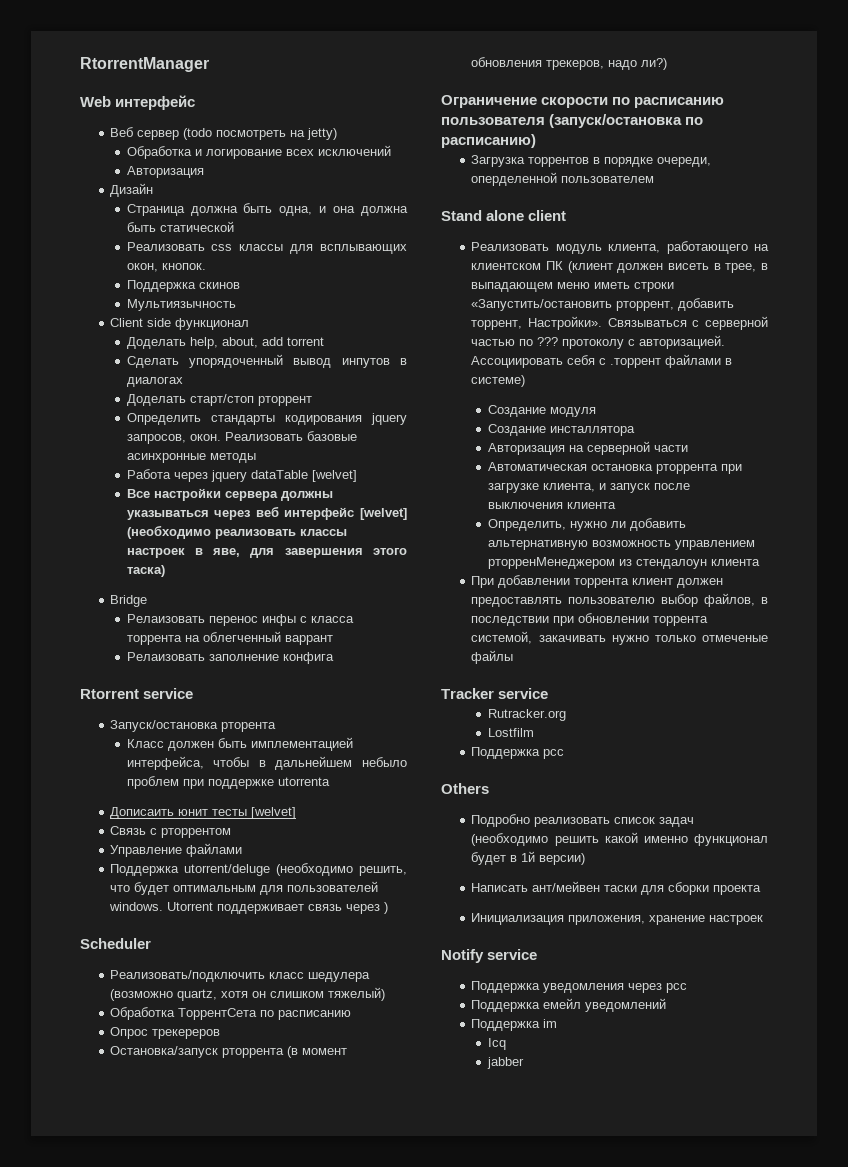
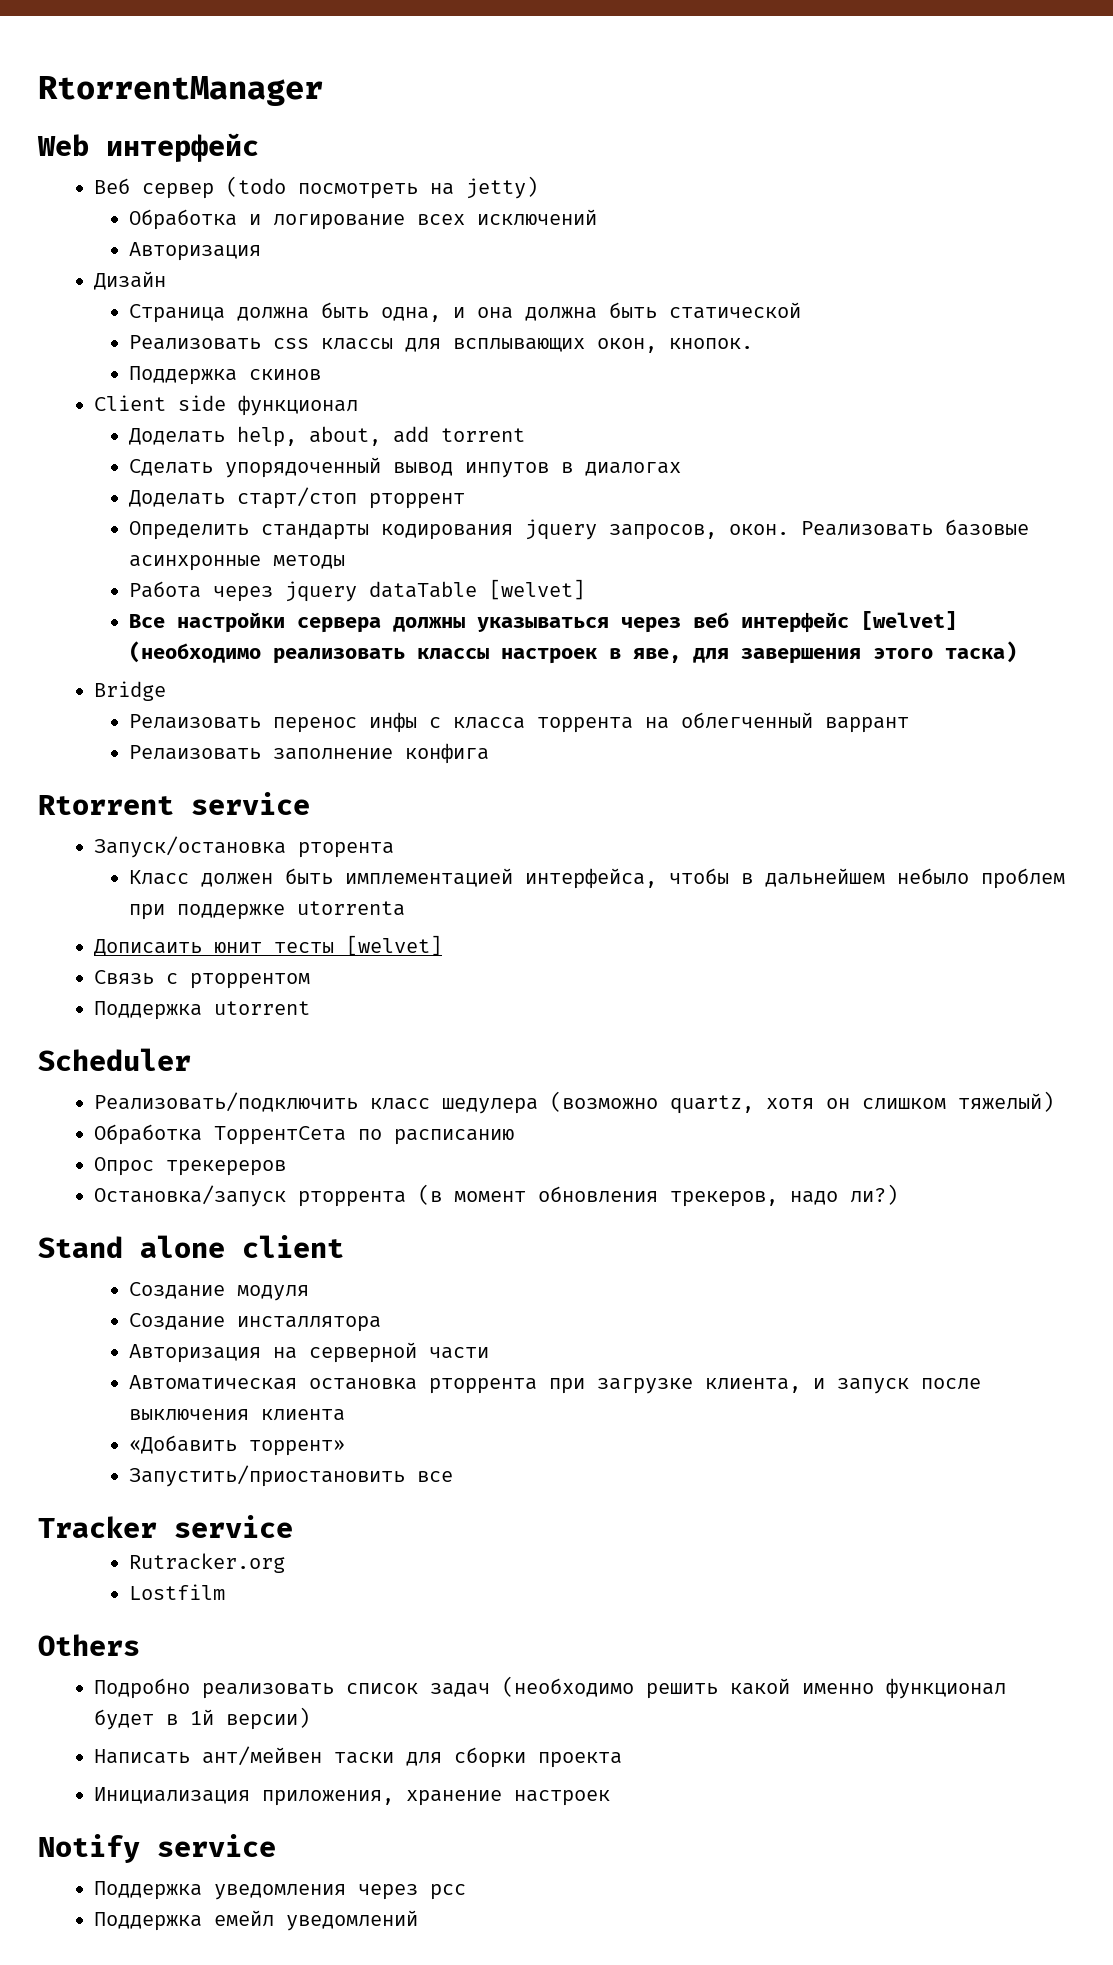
[126,299,236,311] // Мультиязычность -> (321, 374) none
[110,843,243,857] [110,863,407,876] [110,881,379,895] [109,902,389,914] // Управление файлами // Поддержка utorrent/deluge (необходимо решить, что будет оптимальным для пользователей windows. Utorrent поддерживает связь через ) -> [94,1001,311,1020] // Поддержка utorrent
[441,95,725,108] [441,114,704,128] [441,134,536,148] [471,155,712,167] [471,172,655,186] [441,210,567,221] [471,241,769,254] [471,261,768,273] [471,282,675,292] [471,298,735,311] [471,316,768,330] [471,335,726,349] [471,354,733,368] [471,375,526,387] Ограничение скорости по расписанию пользователя (запуск/остановка по расписанию) // Загрузка торрентов в порядке очереди, оперделенной пользователем // Stand alone client // Реализовать модуль клиента, работающего на клиентском ПК (клиент должен висеть в трее, в выпадающем меню иметь строки «Запустить/остановить рторрент, добавить торрент, Настройки». Связываться с серверной частью по ??? протоколу с авторизацией. Ассоциировать себя с .торрент файлами в системе) -> [38,1235,344,1258] Stand alone client
[487,518,686,531] [487,540,755,550] [487,557,760,569] [471,575,724,588] [471,593,768,607] [471,613,709,626] [471,631,768,645] [471,650,514,664] Определить, нужно ли добавить альтернативную возможность управлением рторренМенеджером из стендалоун клиента // При добавлении торрента клиент должен предоставлять пользователю выбор файлов, в последствии при обновлении торрента системой, закачивать нужно только отмеченые файлы -> [128,1435,345,1456] [128,1465,453,1487] «Добавить торрент» // Запустить/приостановить все
[471,747,565,759] // Поддержка рсс -> (225, 1592) none
[471,1019,558,1031] [487,1038,506,1050] [486,1057,524,1069] // Поддержка im // Icq // jabber -> (419, 1920) none

